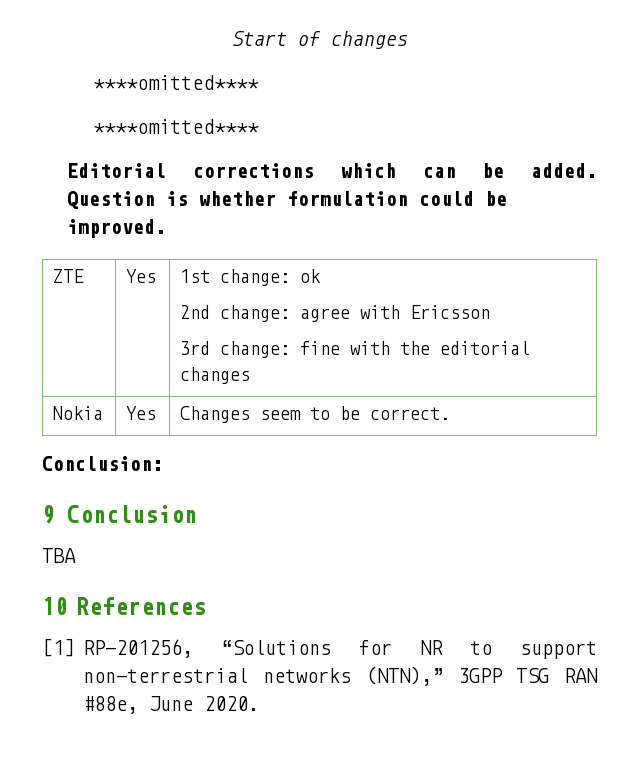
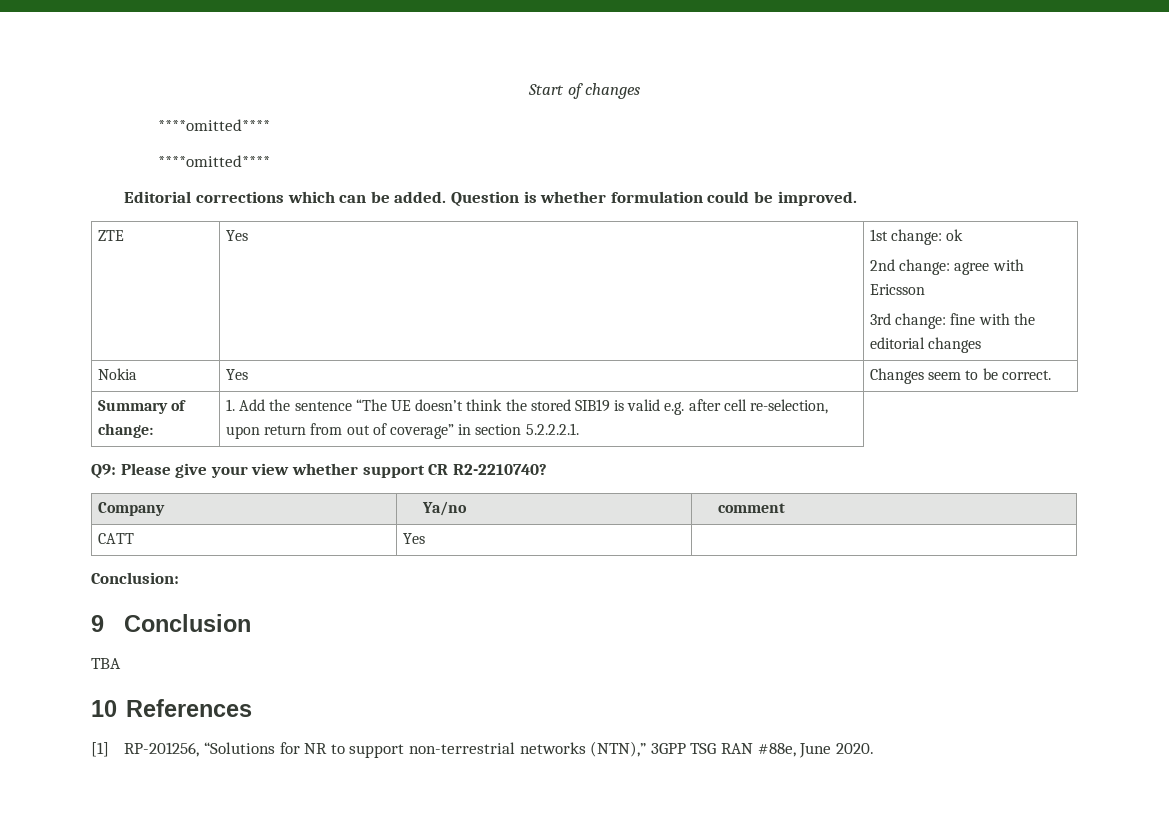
(451, 413) none -> [98,400,187,414] [98,423,154,438] [226,399,828,415] [226,423,579,439] [91,463,547,479] [98,502,166,516] [422,501,468,516] [718,503,786,513] [98,533,135,544] [403,533,426,544] // Summary of change: | 1. Add the sentence “The UE doesn’t think the stored SIB19 is valid e.g. after cell re-selection, upon return from out of coverage” in section 5.2.2.2.1. // Q9: Please give your view whether support CR R2-2210740? // Company | Ya/no | comment // CATT | Yes |

